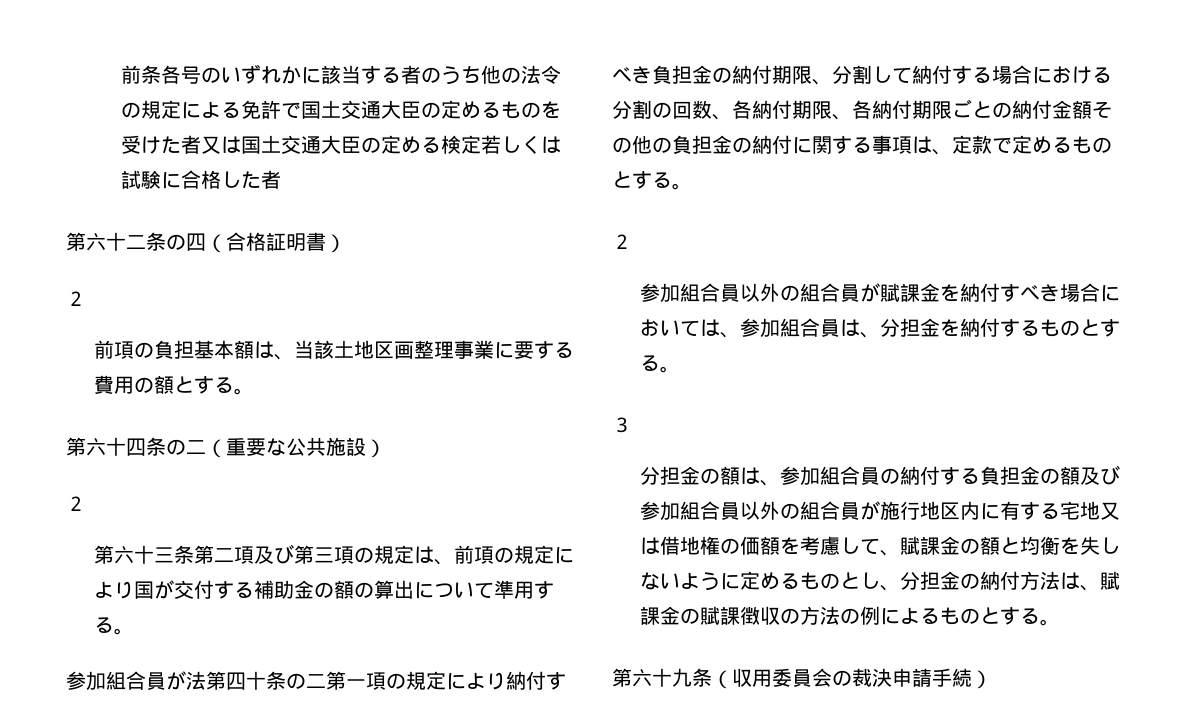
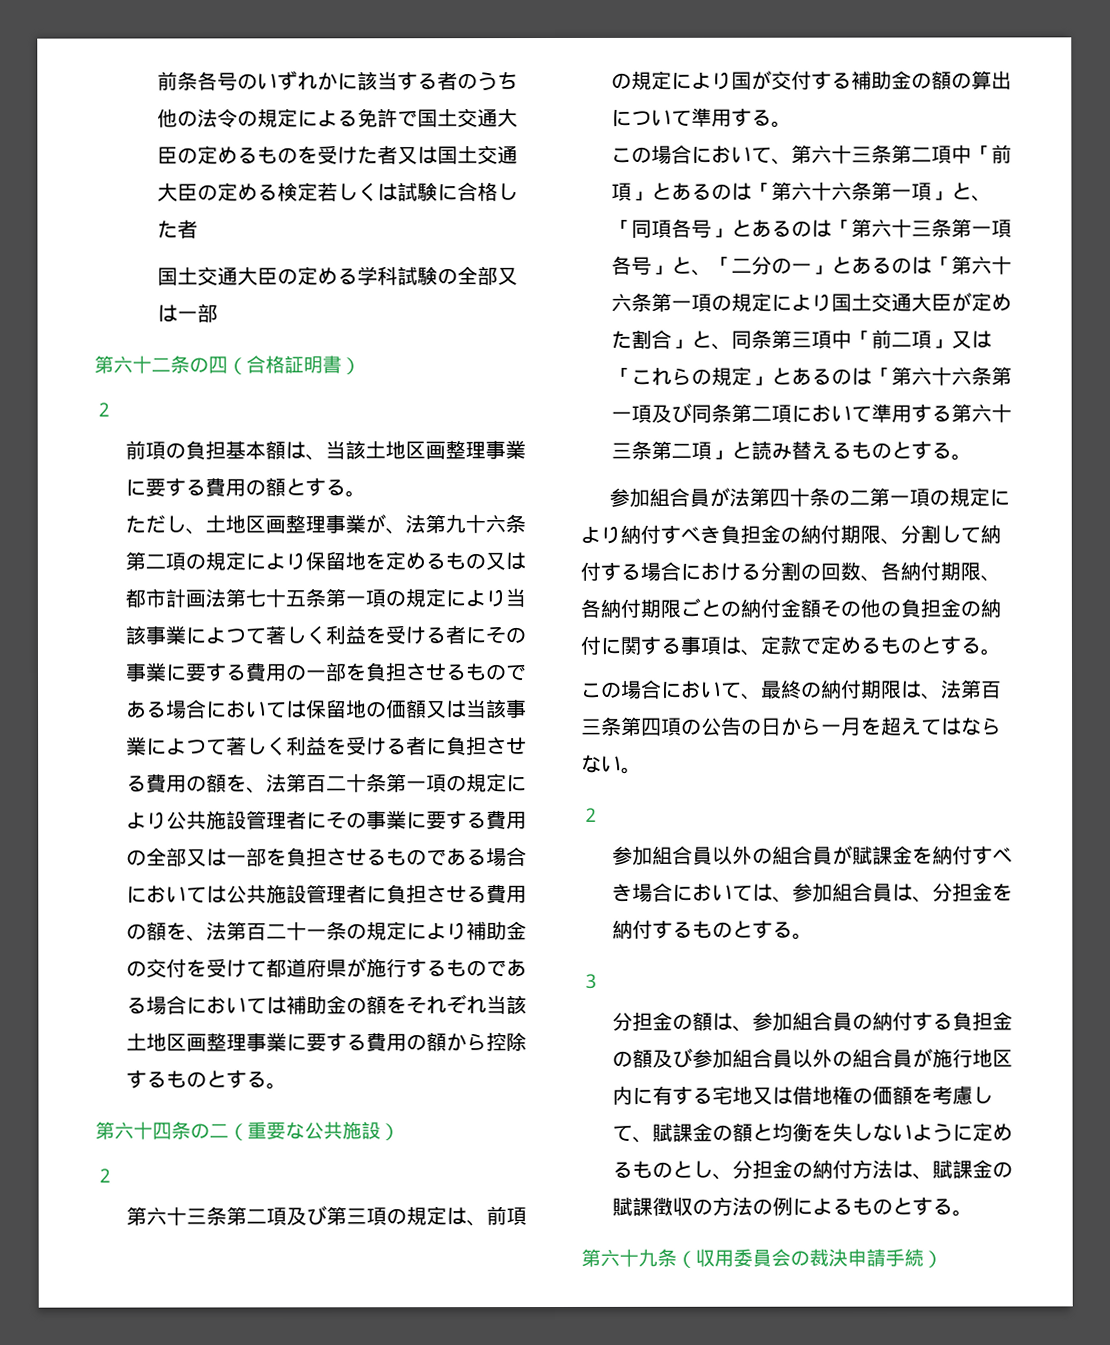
(281, 179) none -> [156,266,518,286] [156,303,218,323] // 国土交通大臣の定める学科試験の全部又は一部
(254, 391) none -> [125,514,527,535] [125,551,527,571] [125,588,527,608] [125,625,527,645] [125,662,528,682] [126,699,528,719] [126,736,528,756] [126,773,528,794] [126,810,528,830] [126,847,528,867] [126,884,528,904] [126,921,528,942] [126,958,528,978] [126,994,528,1015] [126,1032,528,1052] [126,1070,288,1090] // ただし、土地区画整理事業が、法第九十六条第二項の規定により保留地を定めるもの又は都市計画法第七十五条第一項の規定により当該事業によつて著しく利益を受ける者にその事業に要する費用の一部を負担させるものである場合においては保留地の価額又は当該事業によつて著しく利益を受ける者に負担させる費用の額を、法第百二十条第一項の規定により公共施設管理者にその事業に要する費用の全部又は一部を負担させるものである場合においては公共施設管理者に負担させる費用の額を、法第百二十一条の規定により補助金の交付を受けて都道府県が施行するものである場合においては補助金の額をそれぞれ当該土地区画整理事業に要する費用の額から控除するものとする。
(134, 631) none -> [611,144,1013,165] [611,181,993,202] [611,218,1013,238] [611,255,1013,276] [611,292,1013,312] [611,329,993,350] [611,366,1013,386] [611,402,1013,423] [611,440,973,461] // この場合において、第六十三条第二項中「前項」とあるのは「第六十六条第一項」と、「同項各号」とあるのは「第六十三条第一項各号」と、「二分の一」とあるのは「第六十六条第一項の規定により国土交通大臣が定めた割合」と、同条第三項中「前二項」又は「これらの規定」とあるのは「第六十六条第一項及び同条第二項において準用する第六十三条第二項」と読み替えるものとする。
(692, 186) none -> [581,679,1002,700] [581,716,1002,736] [581,754,642,774] // この場合において、最終の納付期限は、法第百三条第四項の公告の日から一月を超えてはならない。

